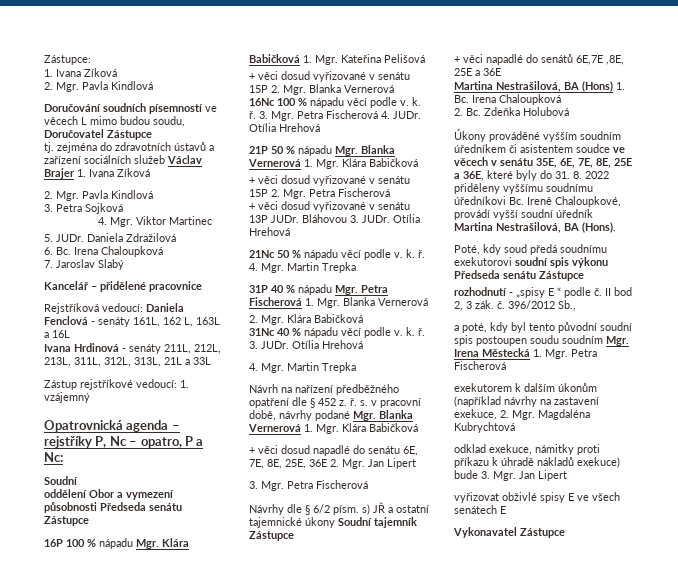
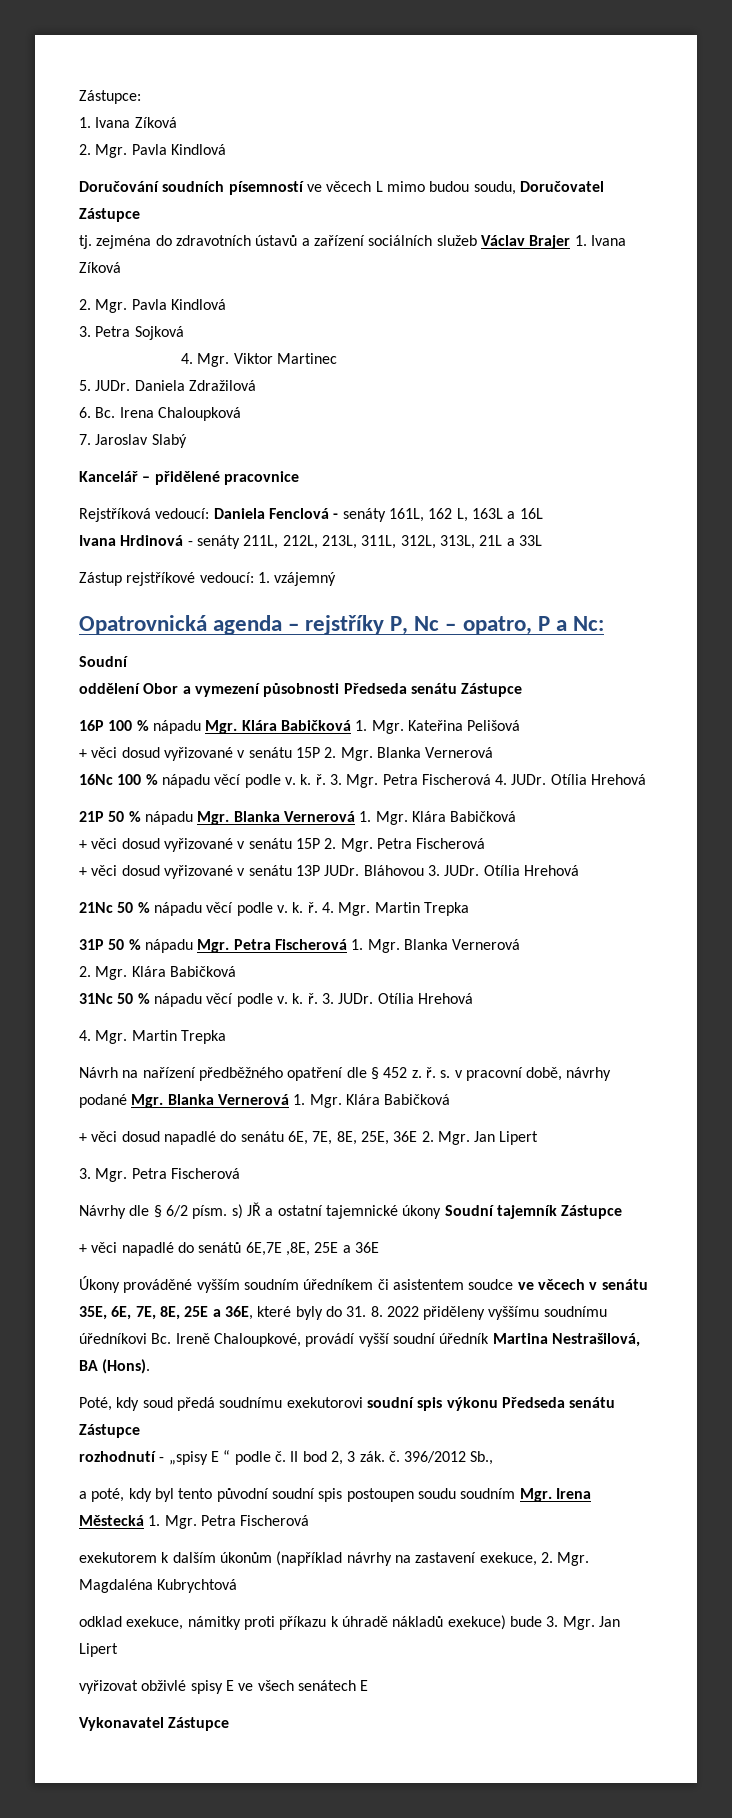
[271,285,284,293] 40 -> [108,939,125,950] 50
[277,328,290,336] 40 -> [117,993,134,1004] 50
[454,81,625,92] [454,94,561,105] [454,107,569,116] // Martina Nestrašilová, BA (Hons) 1. Bc. Irena Chaloupková // 2. Bc. Zdeňka Holubová -> (379, 1247) none

